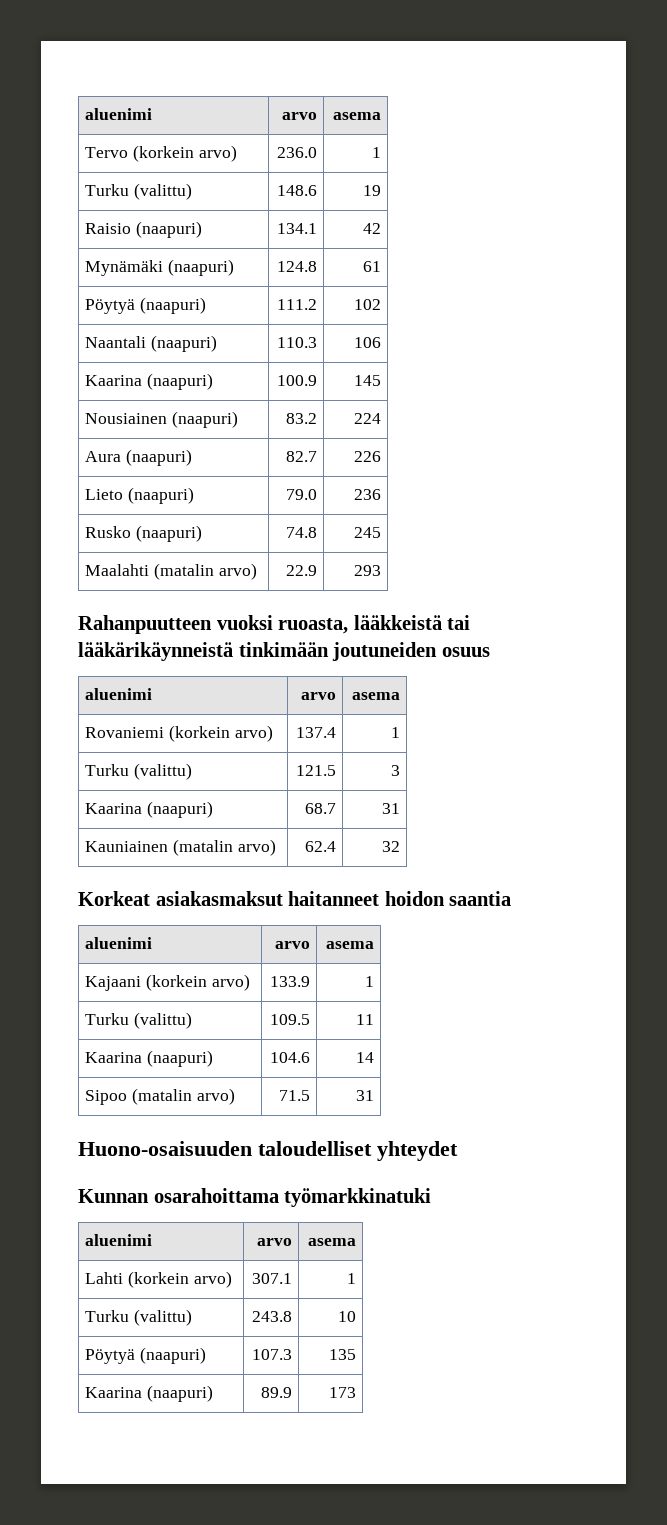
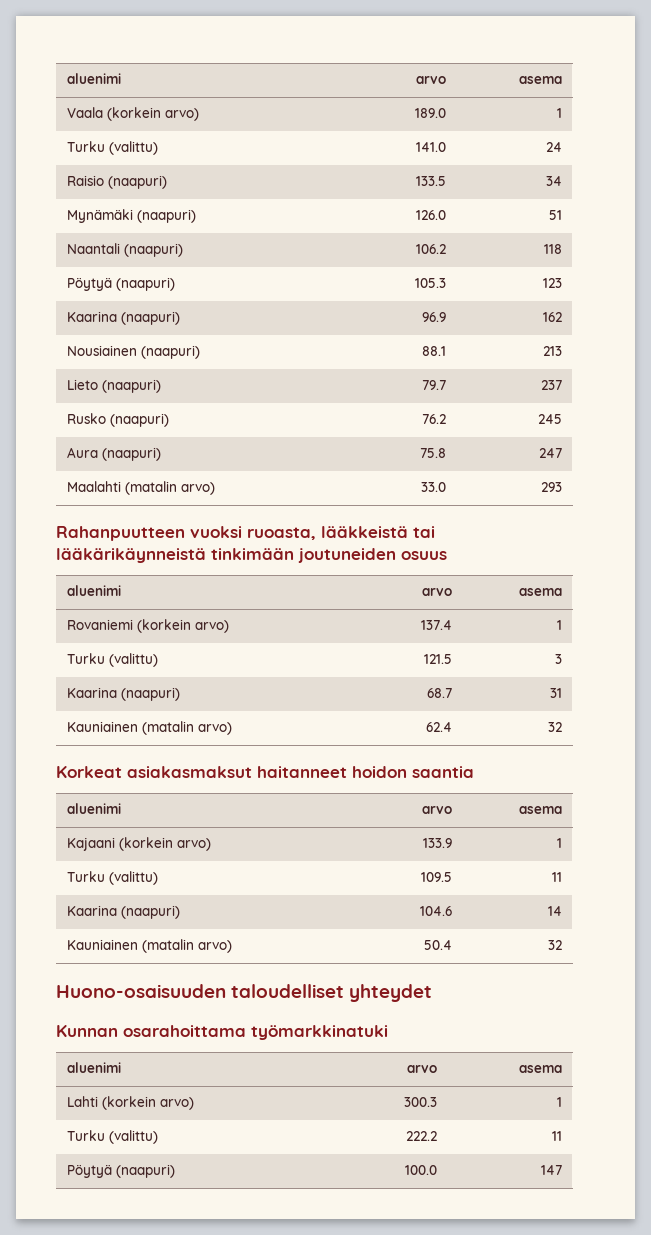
[85,108,153,120] [281,112,317,120] [332,112,381,120] [85,145,237,162] [276,147,317,158] [371,147,381,158] [85,183,193,200] [276,185,317,196] [362,185,381,196] aluenimi | arvo | asema // Tervo (korkein arvo) | 236.0 | 1 // Turku (valittu) | 148.6 | 19 -> [66,73,121,84] [416,76,447,84] [519,76,563,84] [66,107,199,121] [415,108,447,118] [557,108,563,118] [66,141,158,155] [416,142,447,152] [546,142,563,152] aluenimi | arvo | asema // Vaala (korkein arvo) | 189.0 | 1 // Turku (valittu) | 141.0 | 24
[276,223,317,234] [362,223,381,234] 134.1 | 42 -> [416,176,447,186] [546,176,563,186] 133.5 | 34
[276,261,317,272] [362,261,381,272] [85,297,207,314] [276,299,317,310] [353,299,381,310] [85,335,218,352] [276,337,317,348] [353,337,381,348] [85,373,214,390] [276,375,317,386] [353,375,381,386] 124.8 | 61 // Pöytyä (naapuri) | 111.2 | 102 // Naantali (naapuri) | 110.3 | 106 // Kaarina (naapuri) | 100.9 | 145 -> [416,210,447,220] [549,210,563,220] [66,243,183,257] [416,244,447,254] [544,244,563,254] [66,277,175,291] [415,278,447,288] [543,278,563,288] [66,311,180,325] [422,312,447,322] [543,312,563,322] 126.0 | 51 // Naantali (naapuri) | 106.2 | 118 // Pöytyä (naapuri) | 105.3 | 123 // Kaarina (naapuri) | 96.9 | 162
[285,413,317,424] [353,413,381,424] [85,449,193,466] [285,451,317,462] [353,451,381,462] [85,487,195,504] [285,489,317,500] [353,489,381,500] [85,525,203,542] [285,527,317,538] [353,527,381,538] 83.2 | 224 // Aura (naapuri) | 82.7 | 226 // Lieto (naapuri) | 79.0 | 236 // Rusko (naapuri) | 74.8 | 245 -> [422,346,447,356] [543,346,563,356] [66,379,161,393] [422,380,447,390] [541,380,563,390] [66,413,169,427] [422,414,447,424] [538,414,563,424] [66,447,161,461] [420,448,447,458] [539,448,563,458] 88.1 | 213 // Lieto (naapuri) | 79.7 | 237 // Rusko (naapuri) | 76.2 | 245 // Aura (naapuri) | 75.8 | 247
[285,565,317,576] 22.9 -> [421,482,447,492] 33.0
[85,1088,235,1105] [278,1090,310,1101] [355,1090,374,1101] Sipoo (matalin arvo) | 71.5 | 31 -> [66,939,232,953] [424,940,453,950] [548,940,563,950] Kauniainen (matalin arvo) | 50.4 | 32
[251,1273,292,1284] [346,1273,356,1284] [85,1309,193,1326] [251,1311,292,1322] [337,1311,356,1322] [85,1347,207,1364] [251,1349,292,1360] [328,1349,356,1360] [85,1385,214,1402] [260,1387,292,1398] [328,1387,356,1398] 307.1 | 1 // Turku (valittu) | 243.8 | 10 // Pöytyä (naapuri) | 107.3 | 135 // Kaarina (naapuri) | 89.9 | 173 -> [404,1097,438,1107] [557,1097,563,1107] [66,1130,158,1144] [406,1131,438,1141] [552,1131,563,1141] [66,1164,175,1178] [405,1165,438,1175] [541,1165,563,1175] 300.3 | 1 // Turku (valittu) | 222.2 | 11 // Pöytyä (naapuri) | 100.0 | 147

